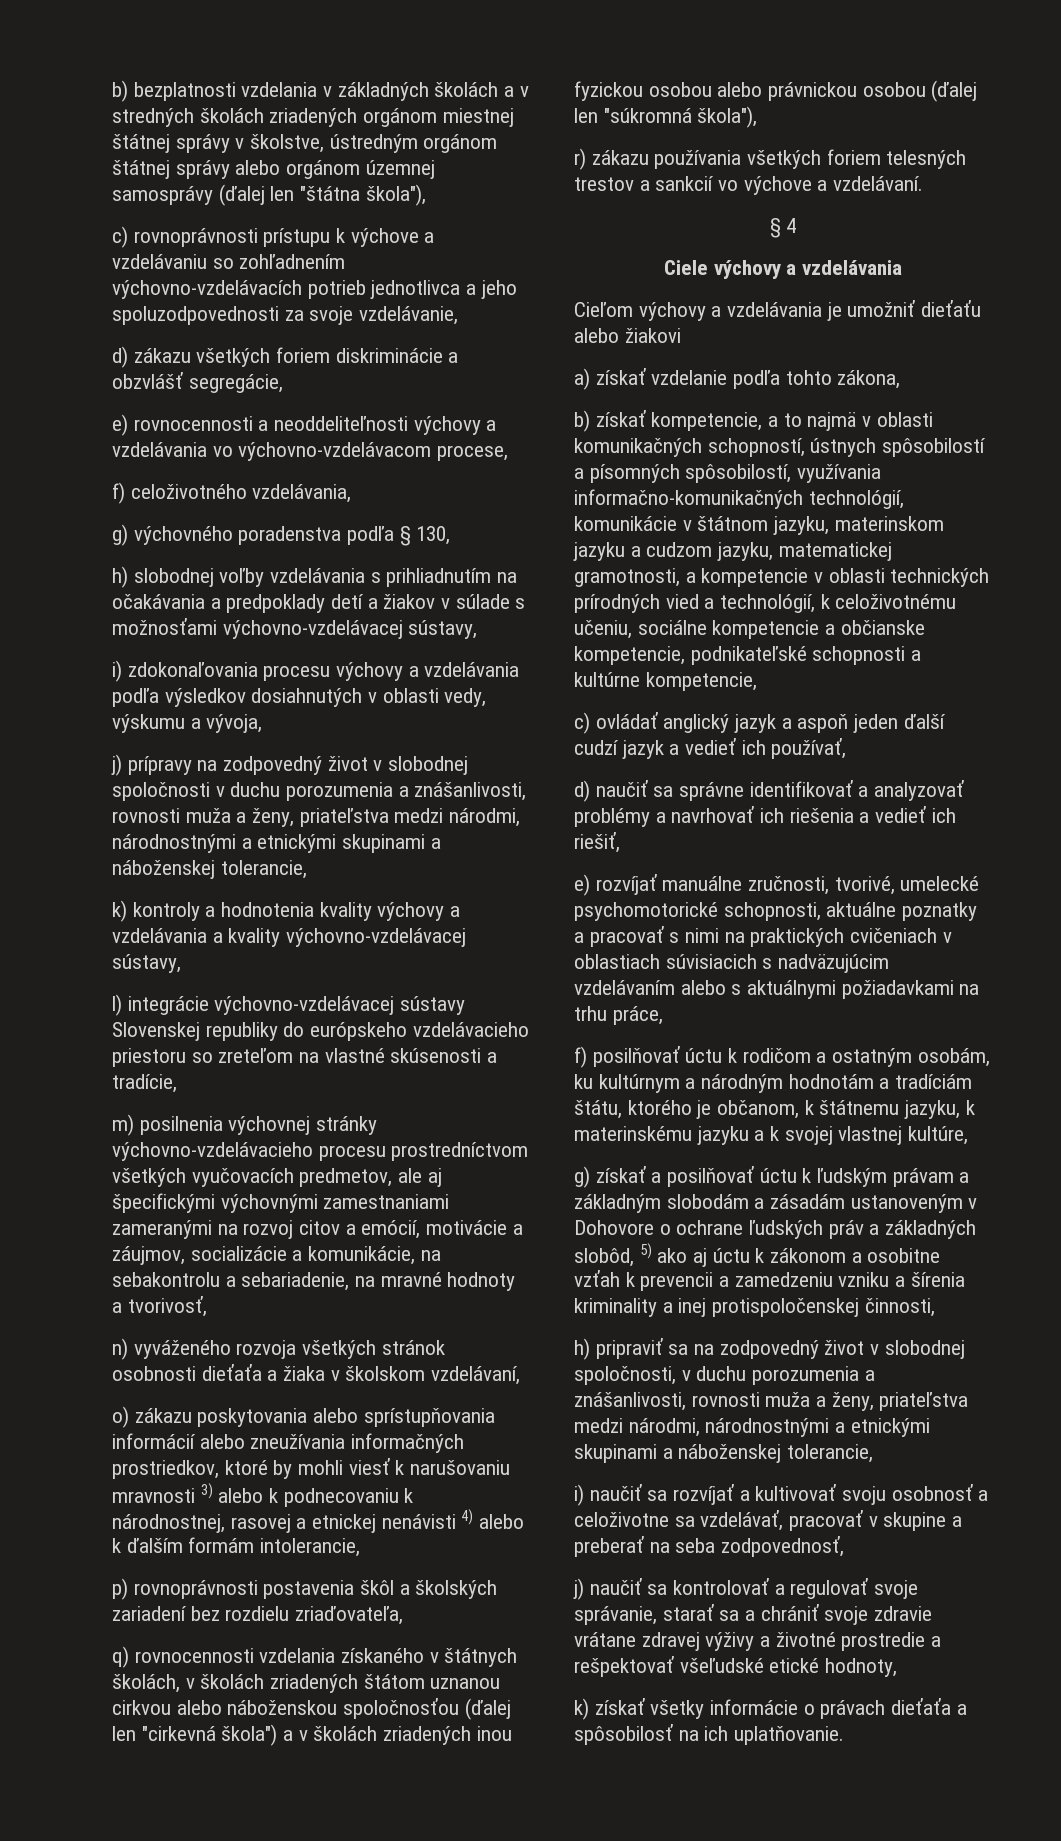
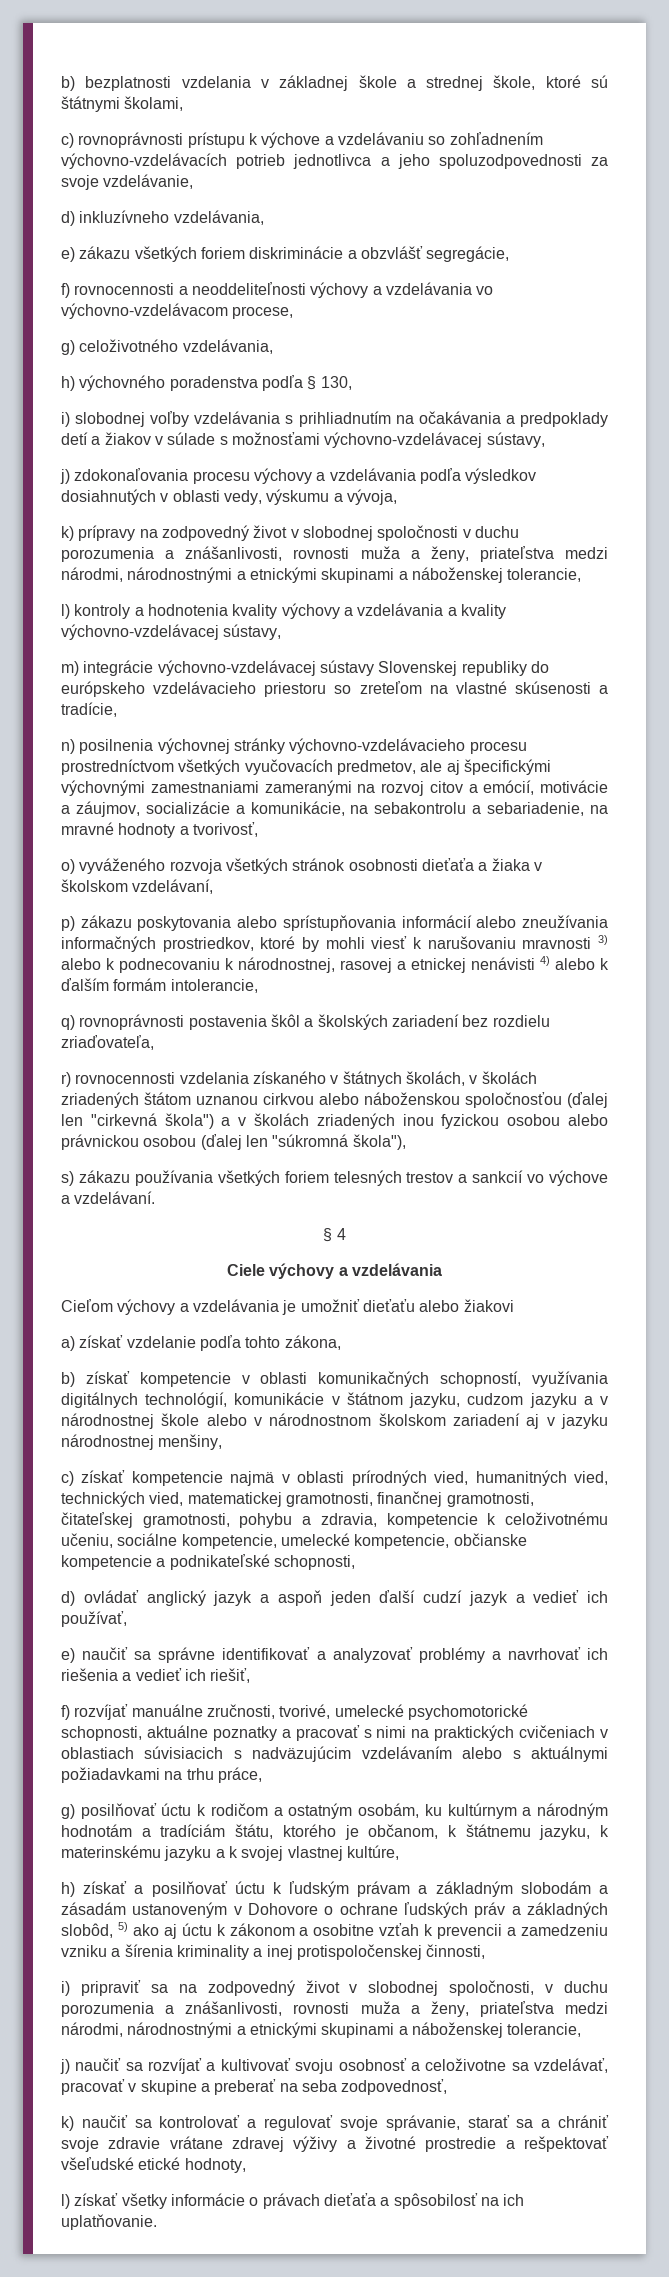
[337,82,529,101] [112,108,514,127] [112,134,498,153] [112,160,435,179] [112,184,426,206] základných školách a v stredných školách zriadených orgánom miestnej štátnej správy v školstve, ústredným orgánom štátnej správy alebo orgánom územnej samosprávy (ďalej len "štátna škola"), -> [279,75,608,91] [61,96,184,112] základnej škole a strednej škole, ktoré sú štátnymi školami,
(128, 357) none -> [79,210,264,225] [61,247,75,262] inkluzívneho vzdelávania, // e)
[112,414,128,436] e) -> [61,283,70,298] f)
[112,482,125,504] f) -> [61,340,75,355] g)
[112,524,128,546] g) -> [61,376,75,391] h)
[112,566,128,588] h) -> [61,412,70,427] i)
[112,660,122,682] i) -> [60,469,70,484] j)
[111,754,122,776] j) -> [61,526,74,541] k)
[112,900,127,922] k) -> [61,604,70,619] l)
[112,994,122,1016] l) -> [61,661,79,676] m)
[112,1114,134,1136] m) -> [61,739,75,754] n)
[112,1338,128,1360] n) -> [61,859,75,874] o)
[112,1406,129,1428] o) -> [61,916,75,931] p)
[112,1578,128,1600] p) -> [61,1015,75,1030] q)
[112,1646,129,1668] q) -> [61,1072,71,1087] r)
[574,148,586,170] r) -> [61,1171,74,1186] s)
[651,412,933,431] [574,438,987,457] [574,464,882,483] [574,489,803,509] kompetencie, a to najmä v oblasti komunikačných schopností, ústnych spôsobilostí a písomných spôsobilostí, využívania informačno-komunikačných -> [139,1371,609,1387] [61,1392,138,1408] kompetencie v oblasti komunikačných schopností, využívania digitálnych
[834,516,944,531] [573,542,892,561] [574,568,990,587] [574,594,957,613] [574,620,925,639] [574,646,922,665] [574,672,757,691] [574,712,590,734] materinskom jazyku a cudzom jazyku, matematickej gramotnosti, a kompetencie v oblasti technických prírodných vied a technológií, k celoživotnému učeniu, sociálne kompetencie a občianske kompetencie, podnikateľské schopnosti a kultúrne kompetencie, // c) -> [467,1393,608,1408] [61,1413,608,1429] [61,1434,223,1450] [61,1470,609,1486] [61,1491,534,1507] [61,1512,608,1528] [61,1533,527,1549] [61,1554,355,1570] [61,1591,75,1606] cudzom jazyku a v národnostnej škole alebo v národnostnom školskom zariadení aj v jazyku národnostnej menšiny, // c) získať kompetencie najmä v oblasti prírodných vied, humanitných vied, technických vied, matematickej gramotnosti, finančnej gramotnosti, čitateľskej gramotnosti, pohybu a zdravia, kompetencie k celoživotnému učeniu, sociálne kompetencie, umelecké kompetencie, občianske kompetencie a podnikateľské schopnosti, // d)
[574,780,590,802] d) -> [61,1648,75,1663] e)
[574,874,590,896] e) -> [61,1705,70,1720] f)
[574,1046,587,1068] f) -> [61,1804,75,1819] g)
[574,1166,590,1188] g) -> [61,1882,75,1897] h)
[574,1338,590,1360] h) -> [61,1981,70,1996] i)
[574,1484,584,1506] i) -> [60,2059,70,2074] j)
[573,1578,584,1600] j) -> [61,2116,74,2131] k)
[574,1698,589,1720] k) -> [61,2194,70,2209] l)

